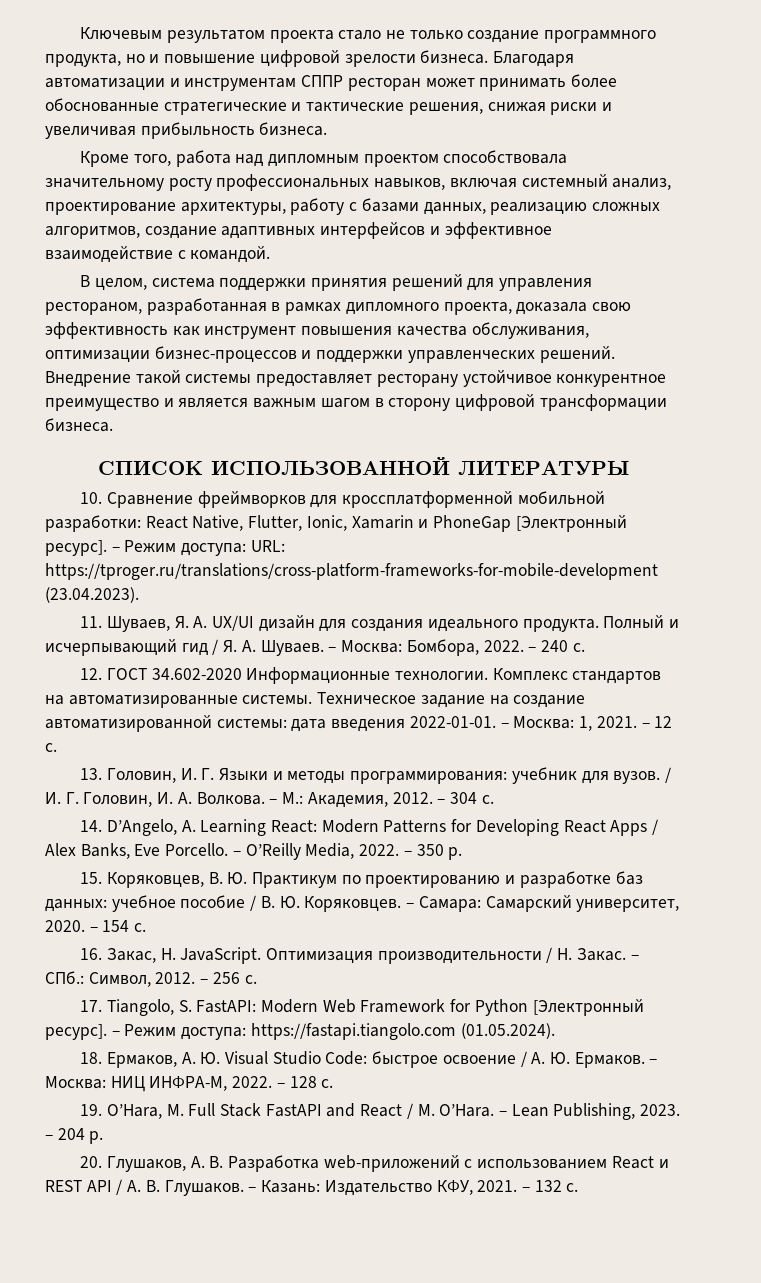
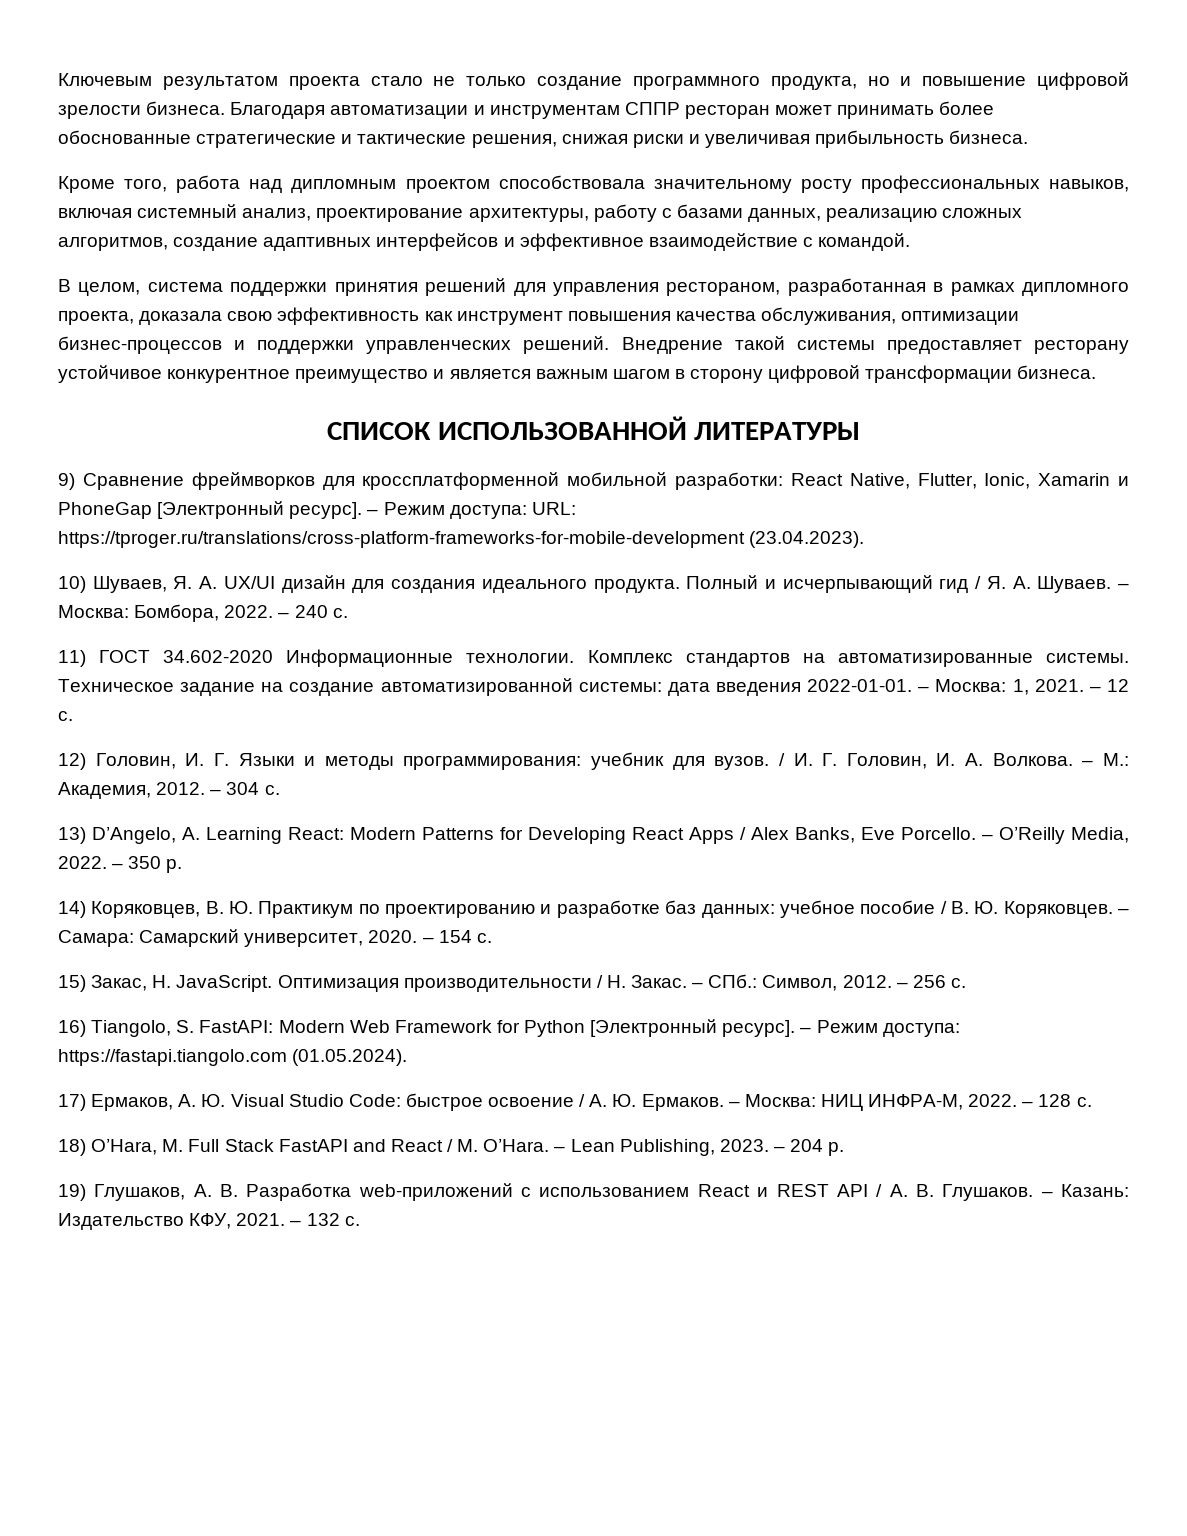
[80,492,103,504] 10. -> [58,473,75,490] 9)
[80,616,103,628] 11. -> [58,576,86,593] 10)
[80,668,103,680] 12. -> [58,650,86,667] 11)
[80,768,103,780] 13. -> [58,753,86,770] 12)
[80,820,103,832] 14. -> [58,827,86,844] 13)
[80,872,103,884] 15. -> [58,901,86,918] 14)
[80,948,103,960] 16. -> [58,975,86,992] 15)
[80,1000,103,1012] 17. -> [58,1020,86,1037] 16)
[80,1052,103,1064] 18. -> [58,1094,86,1111] 17)
[80,1104,103,1116] 19. -> [58,1139,86,1156] 18)
[80,1156,103,1168] 20. -> [58,1184,86,1201] 19)

